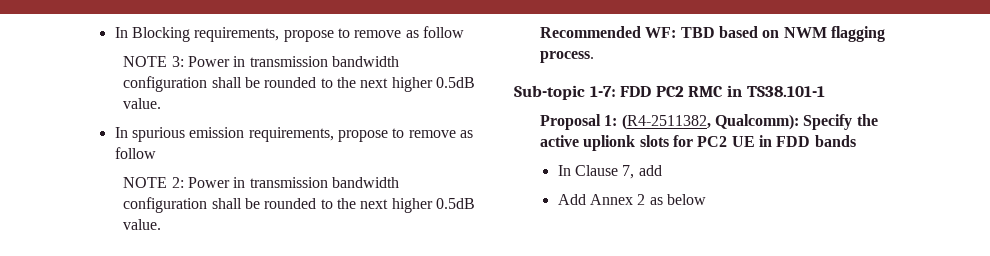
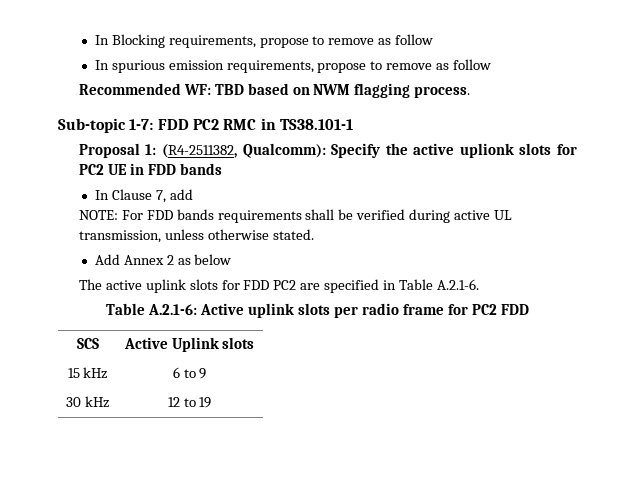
[123,56,399,67] [123,76,475,92] [123,98,162,109] // NOTE 3: Power in transmission bandwidth configuration shall be rounded to the next higher 0.5dB value. -> (434, 39) none
[123,177,399,188] [123,197,475,213] [123,219,162,230] // NOTE 2: Power in transmission bandwidth configuration shall be rounded to the next higher 0.5dB value. -> (492, 64) none
(662, 170) none -> [78,209,513,223] [78,229,314,243] // NOTE: For FDD bands requirements shall be verified during active UL transmission, unless otherwise stated.
(707, 199) none -> [78,279,479,293] [106,303,529,318] [76,338,99,349] [123,337,255,352] [67,367,108,379] [172,367,207,379] [66,396,109,408] [167,397,212,408] // The active uplink slots for FDD PC2 are specified in Table A.2.1-6. // Table A.2.1-6: Active uplink slots per radio frame for PC2 FDD // SCS | Active Uplink slots // 15 kHz | 6 to 9 // 30 kHz | 12 to 19

